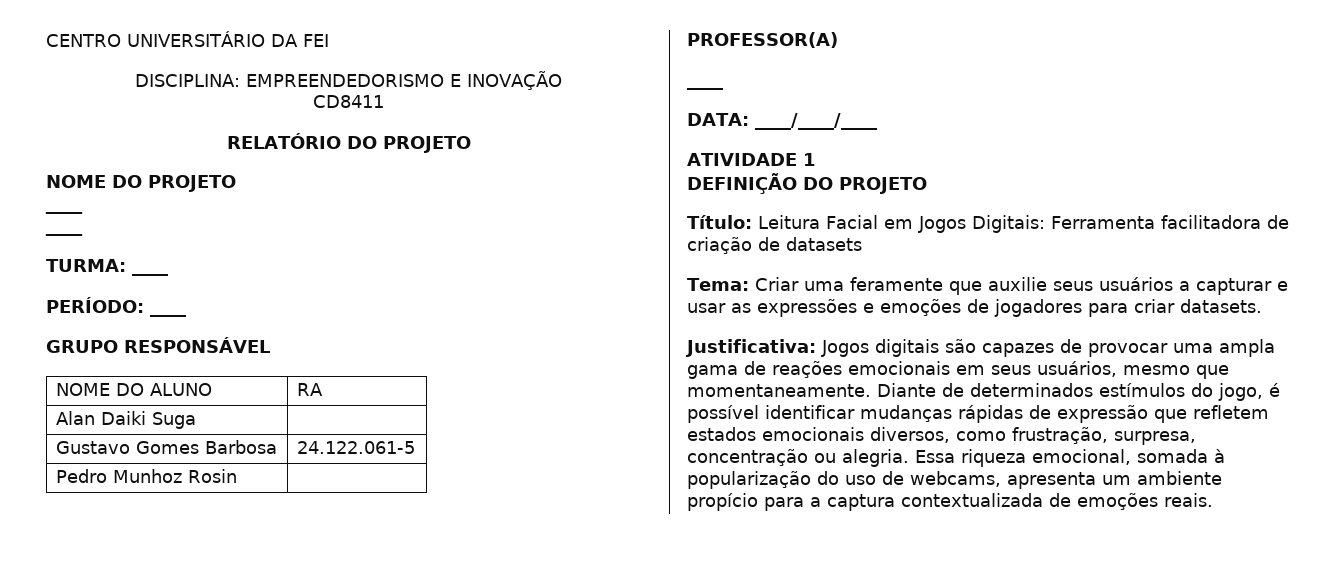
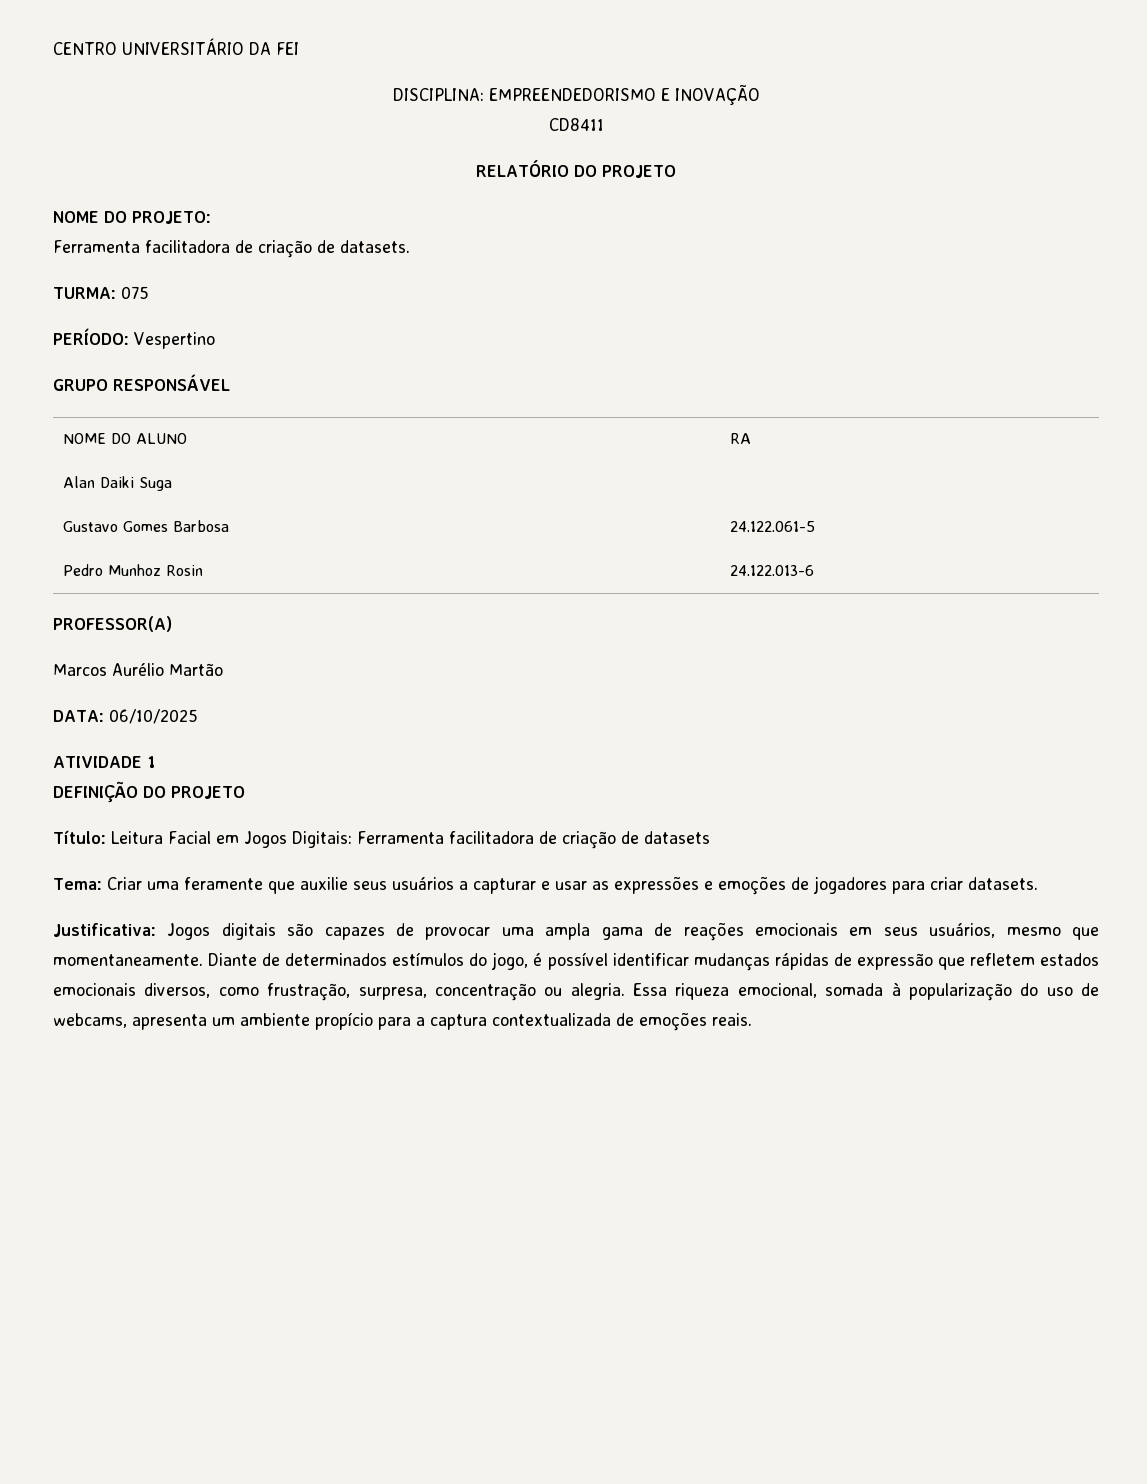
[148,175,236,192] [45,210,83,214] [45,232,83,236] PROJETO // ____ // ____ -> [132,211,211,224] [53,240,410,258] PROJETO: // Ferramenta facilitadora de criação de datasets.
[132,272,168,276] ____ -> [121,286,149,299] 075
[150,313,186,317] ____ -> [134,332,215,349] Vespertino
(237, 476) none -> [730,565,815,576] 24.122.013-6
[687,86,723,90] ____ -> [53,663,223,676] Marcos Aurélio Martão
[754,113,877,130] ____/____/____ -> [108,709,198,724] 06/10/2025

